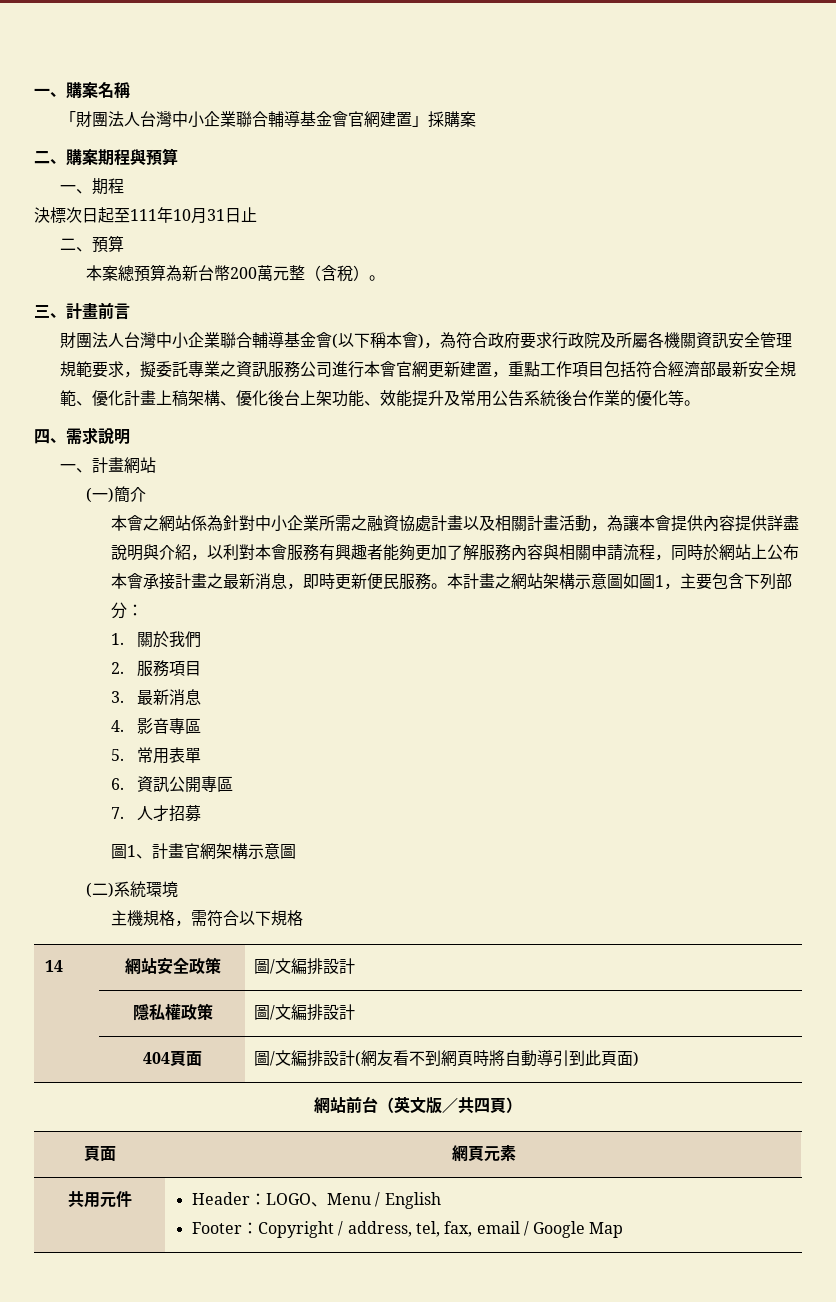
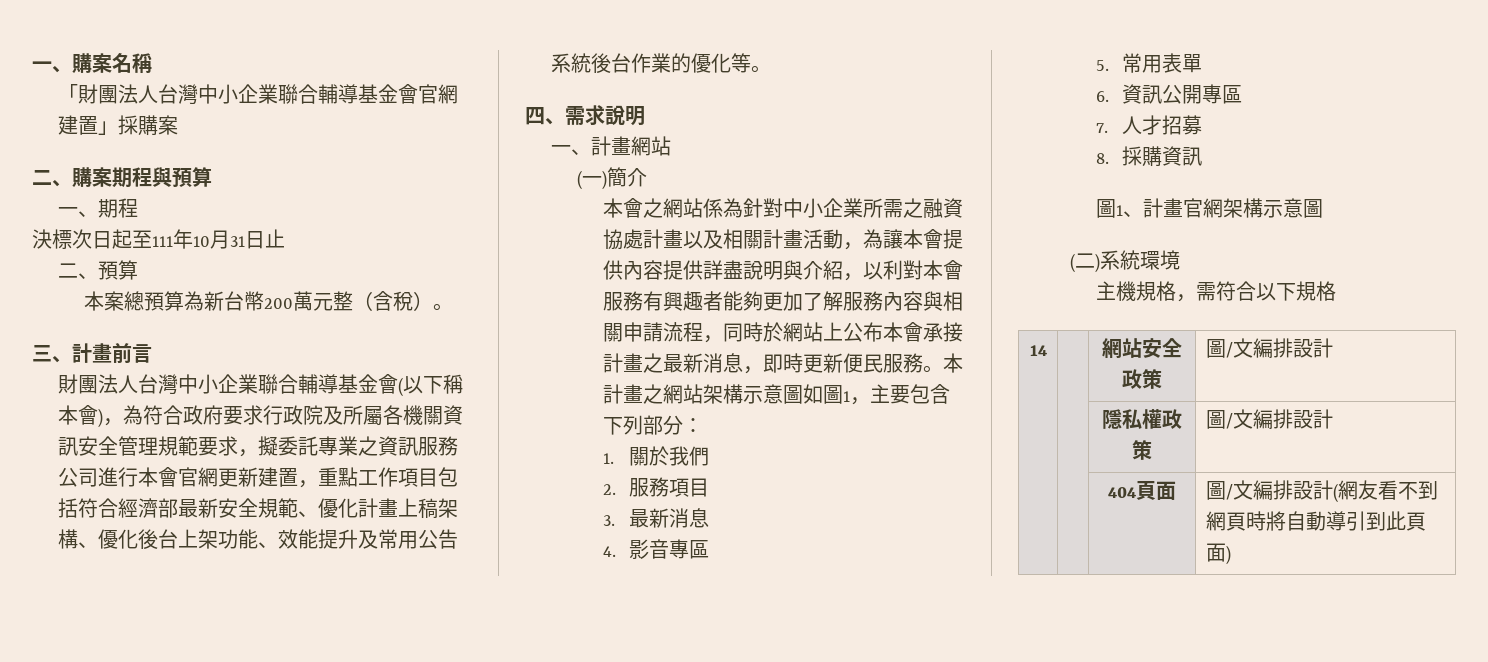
(202, 813) none -> [1095,146,1202,167] // 8.採購資訊
[314,1096,522,1114] [84,1146,116,1161] [451,1145,516,1162] [68,1191,132,1208] [191,1192,441,1209] [191,1221,624,1238] // 網站前台（英文版／共四頁） // 頁面 | 網頁元素 // 共用元件 | Header：LOGO、Menu / English // Footer：Copyright / address, tel, fax, email / Google Map -> (1231, 555) none

